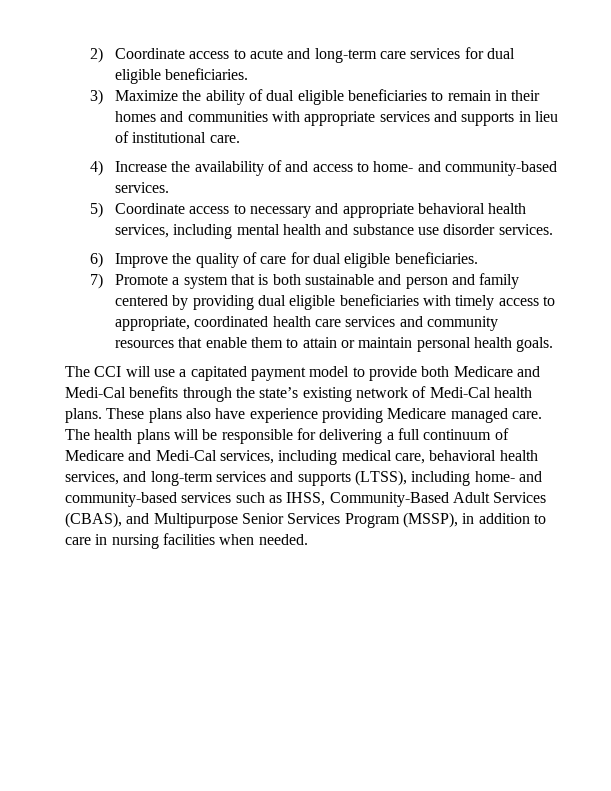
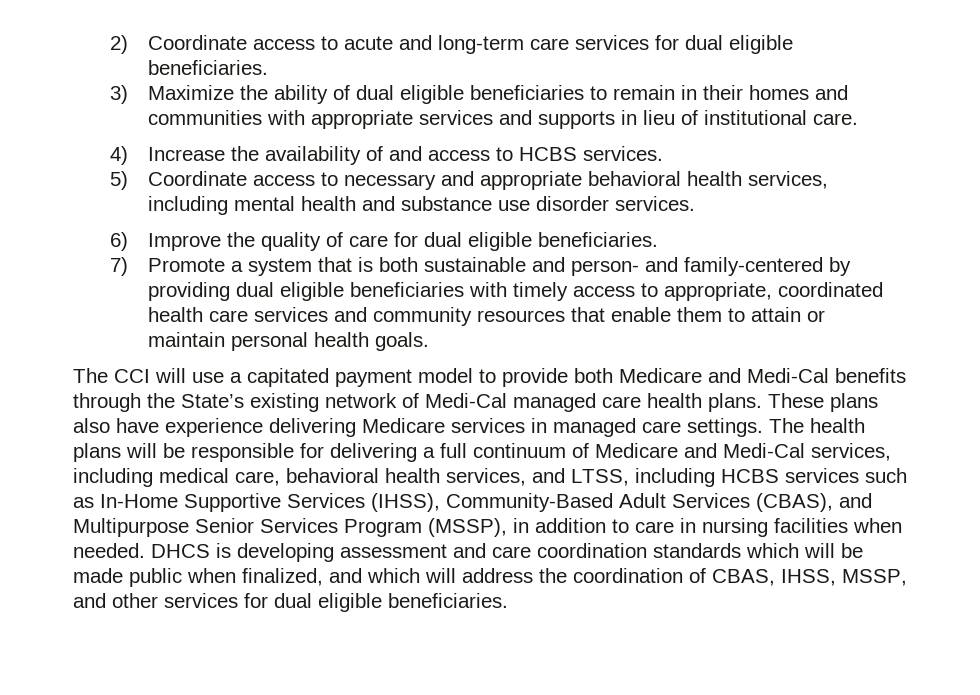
[373,161,558,176] home- and community-based -> [518,147,577,161] HCBS
[405,273,520,289] [115,295,169,306] person and family centered -> [570,257,823,276] person- and family-centered
[259,387,299,398] state’s -> [181,394,244,408] State’s
(491, 392) none -> [513,393,641,412] managed care
[321,408,542,423] providing Medicare managed care. -> [269,418,763,437] delivering Medicare services in managed care settings.
[150,470,542,486] [65,492,326,507] long-term services and supports (LTSS), including home- and community-based services such as IHSS, -> [571,468,907,487] [73,493,440,512] LTSS, including HCBS services such as In-Home Supportive Services (IHSS),
(308, 539) none -> [151,543,863,562] [73,568,907,587] [73,593,508,612] DHCS is developing assessment and care coordination standards which will be made public when finalized, and which will address the coordination of CBAS, IHSS, MSSP, and other services for dual eligible beneficiaries.

